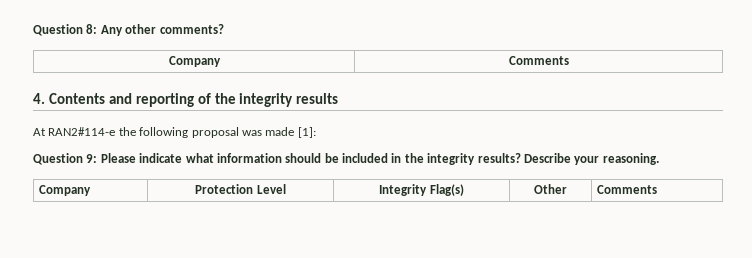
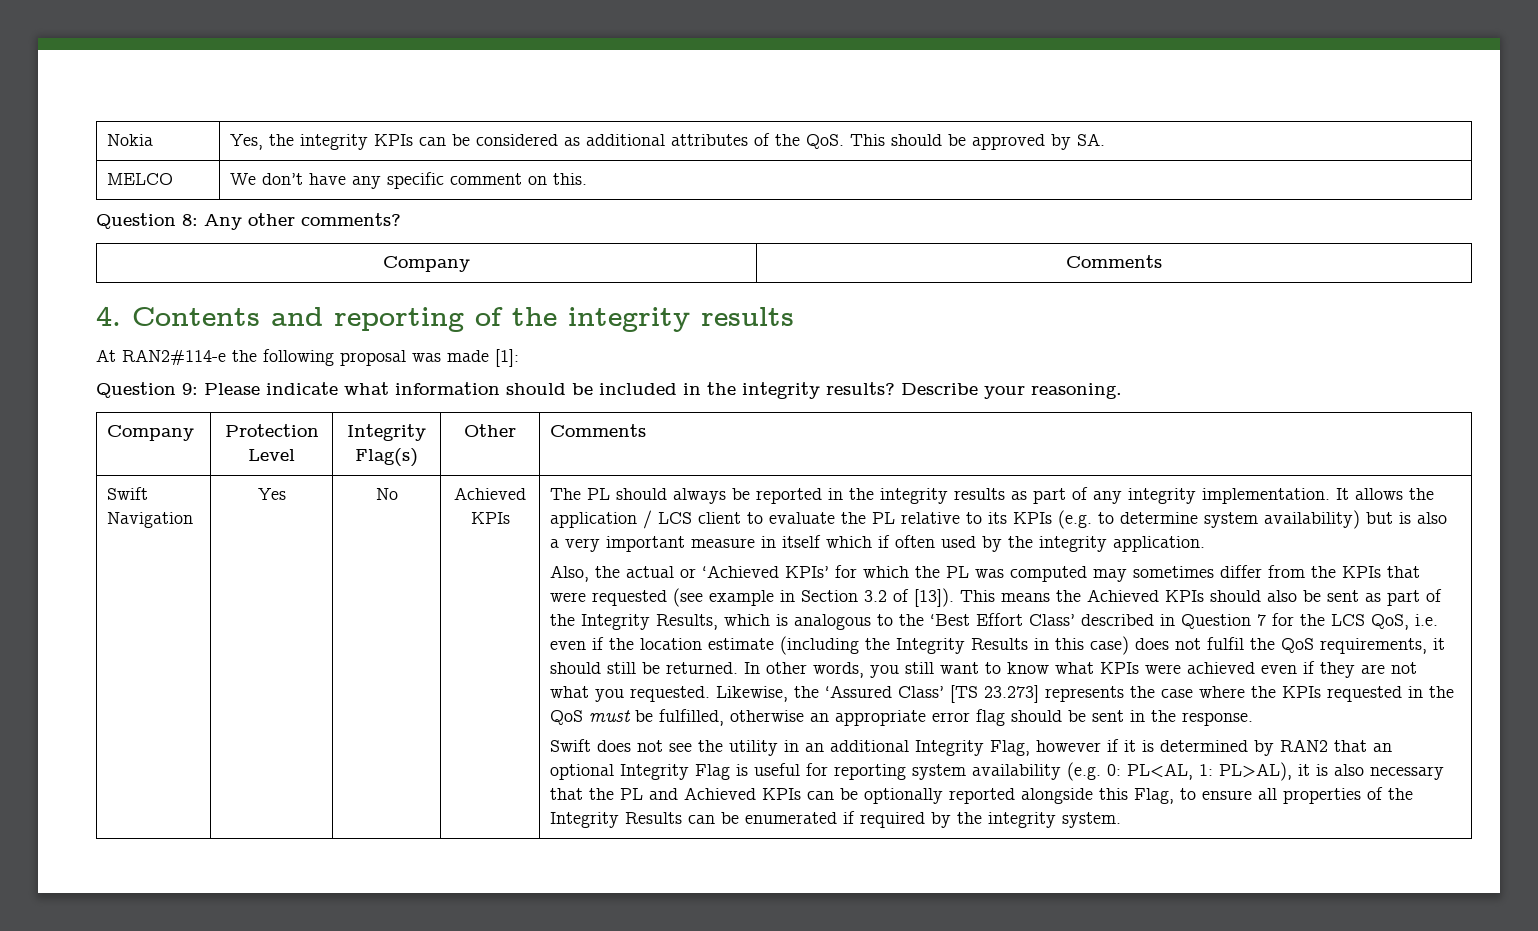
(33, 30) none -> [107,134,154,146] [230,133,1106,150] [107,173,174,185] [230,172,588,189] Nokia | Yes, the integrity KPIs can be considered as additional attributes of the QoS. This should be approved by SA. // MELCO | We don’t have any specific comment on this. //
(657, 189) none -> [107,487,149,500] [107,512,194,528] [257,488,286,500] [375,488,398,500] [454,487,526,500] [470,512,510,524] [550,487,1435,504] [550,510,1448,529] [550,535,1206,552] [550,565,1421,582] [550,588,1443,607] [550,613,1439,630] [550,636,1446,655] [550,661,1418,678] [550,685,1455,703] [550,709,1254,726] [550,739,1393,756] [550,762,1445,781] [550,787,1414,804] [550,811,1122,828] // Swift Navigation | Yes | No | Achieved KPIs | The PL should always be reported in the integrity results as part of any integrity implementation. It allows the application / LCS client to evaluate the PL relative to its KPIs (e.g. to determine system availability) but is also a very important measure in itself which if often used by the integrity application. // Also, the actual or ‘Achieved KPIs’ for which the PL was computed may sometimes differ from the KPIs that were requested (see example in Section 3.2 of [13]). This means the Achieved KPIs should also be sent as part of the Integrity Results, which is analogous to the ‘Best Effort Class’ described in Question 7 for the LCS QoS, i.e. even if the location estimate (including the Integrity Results in this case) does not fulfil the QoS requirements, it should still be returned. In other words, you still want to know what KPIs were achieved even if they are not what you requested. Likewise, the ‘Assured Class’ [TS 23.273] represents the case where the KPIs requested in the QoS must be fulfilled, otherwise an appropriate error flag should be sent in the response. // Swift does not see the utility in an additional Integrity Flag, however if it is determined by RAN2 that an optional Integrity Flag is useful for reporting system availability (e.g. 0: PL<AL, 1: PL>AL), it is also necessary that the PL and Achieved KPIs can be optionally reported alongside this Flag, to ensure all properties of the Integrity Results can be enumerated if required by the integrity system.

